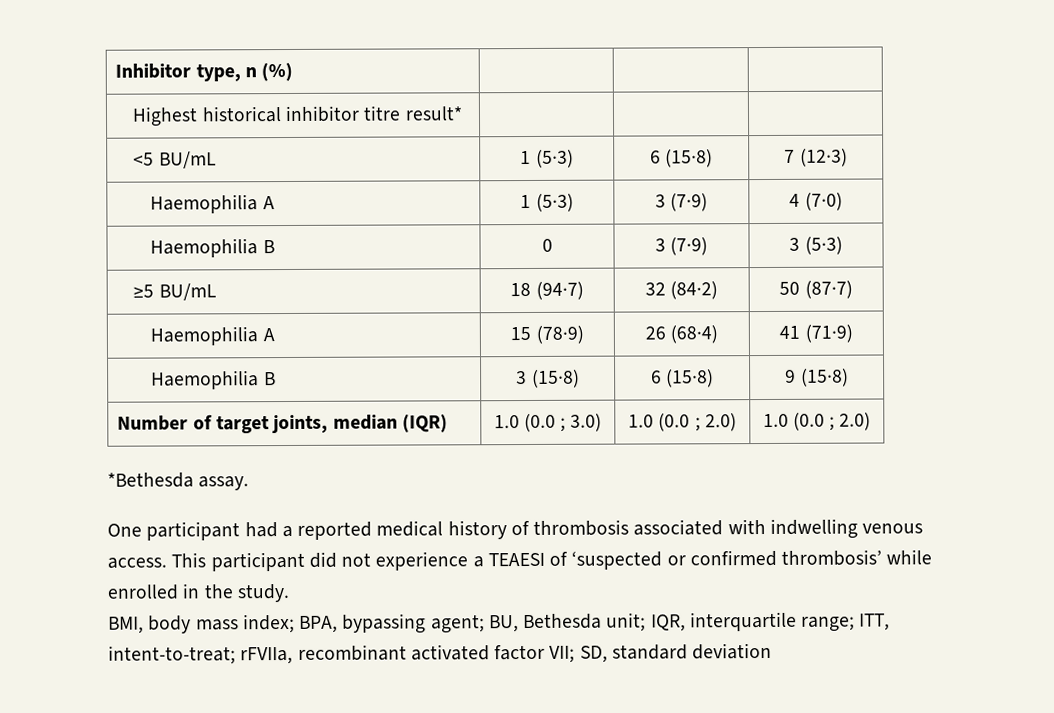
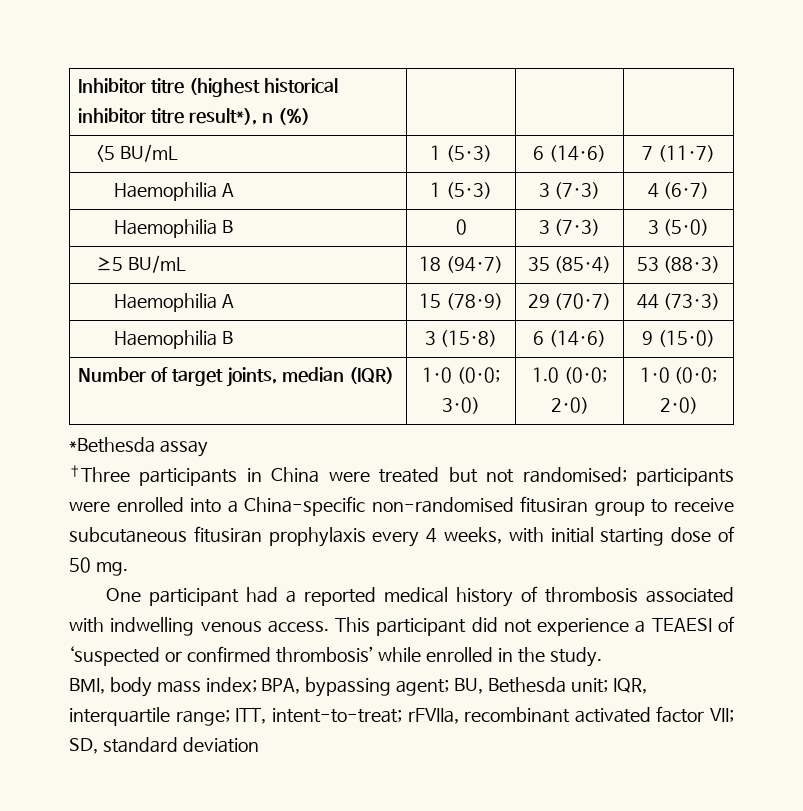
[195,62,294,82] [132,105,463,127] type, n (%) | | | // Highest historical inhibitor titre result* -> [151,78,338,97] [78,108,310,125] titre (highest historical inhibitor titre result*), n (%)
[665,149,714,168] (15·8) -> [548,145,606,162] (14·6)
[799,148,848,167] (12·3) -> [657,145,715,162] (11·7)
[670,193,709,212] [789,192,843,211] (7·9) | 4 (7·0) -> [554,182,601,199] [647,182,710,199] (7·3) | 4 (6·7)
[670,237,709,256] [789,236,843,255] (7·9) | 3 (5·3) -> [554,219,601,236] [647,219,710,236] (7·3) | 3 (5·0)
[644,281,719,300] [779,280,853,299] 32 (84·2) | 50 (87·7) -> [527,256,612,273] [636,256,721,273] 35 (85·4) | 53 (88·3)
[644,325,719,344] [779,324,853,343] 26 (68·4) | 41 (71·9) -> [527,293,612,310] [636,293,721,310] 29 (70·7) | 44 (73·3)
[666,369,715,388] (15·8) -> [548,330,606,347] (14·6)
[800,368,849,387] (15·8) -> [657,330,715,347] (15·0)
[493,413,603,433] [628,413,737,432] [762,412,872,431] [107,472,250,491] 1.0 (0.0 ; 3.0) | 1.0 (0.0 ; 2.0) | 1.0 (0.0 ; 2.0) // *Bethesda assay. -> [422,367,500,384] [442,397,480,414] [532,367,607,384] [550,397,589,414] [639,367,718,384] [659,397,698,414] [69,437,208,457] [69,465,735,486] [69,496,735,516] [69,526,736,547] [69,557,128,576] 1·0 (0·0; 3·0) | 1.0 (0·0; 2·0) | 1·0 (0·0; 2·0) // *Bethesda assay // †Three participants in China were treated but not randomised; participants were enrolled into a China-specific non-randomised fitusiran group to receive subcutaneous fitusiran prophylaxis every 4 weeks, with initial starting dose of 50 mg.

